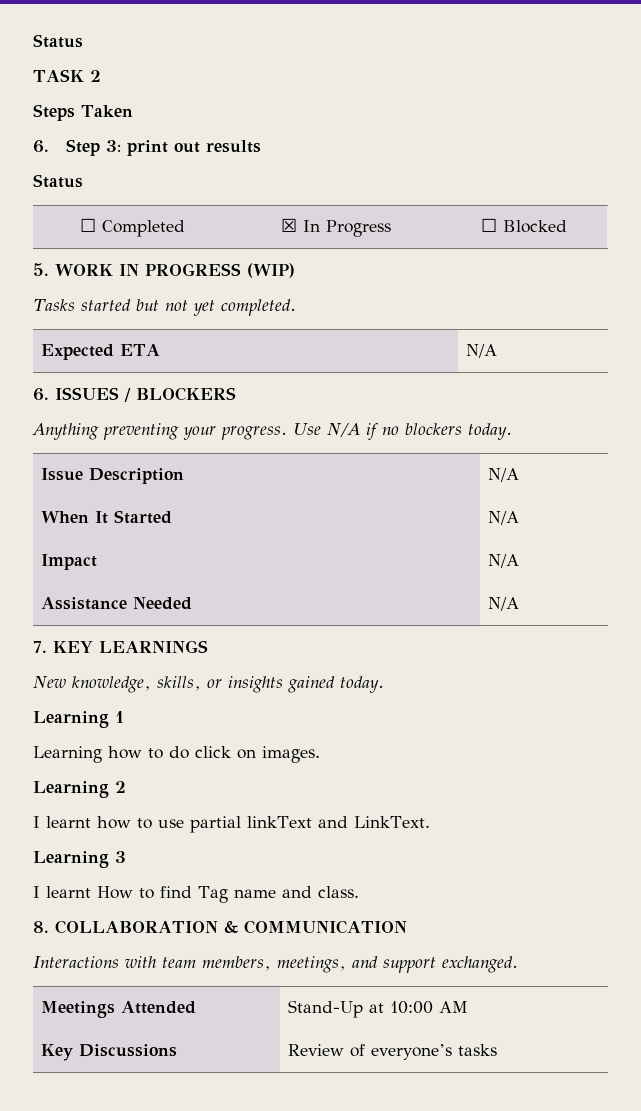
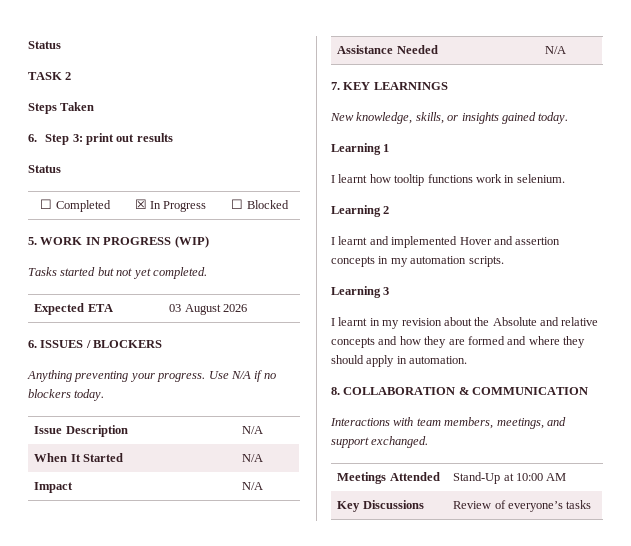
[465,344,497,358] N/A -> [169,304,247,315] 03 August 2026
[33,746,320,763] [33,781,126,798] [33,816,430,833] [33,851,126,868] [33,886,359,903] Learning how to do click on images. // Learning 2 // I learnt how to use partial linkText and LinkText. // Learning 3 // I learnt How to find Tag name and class. -> [331,174,565,186] [331,205,390,217] [331,236,561,248] [331,256,504,267] [331,286,390,298] [331,317,599,329] [331,336,585,348] [331,355,468,367] I learnt how tooltip functions work in selenium. // Learning 2 // I learnt and implemented Hover and assertion concepts in my automation scripts. // Learning 3 // I learnt in my revision about the Absolute and relative concepts and how they are formed and where they should apply in automation.

